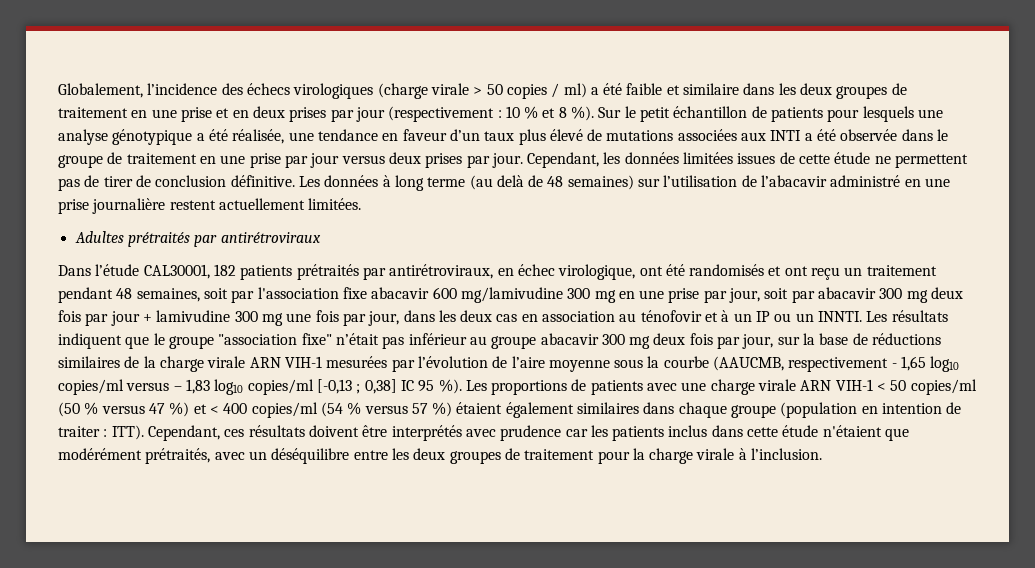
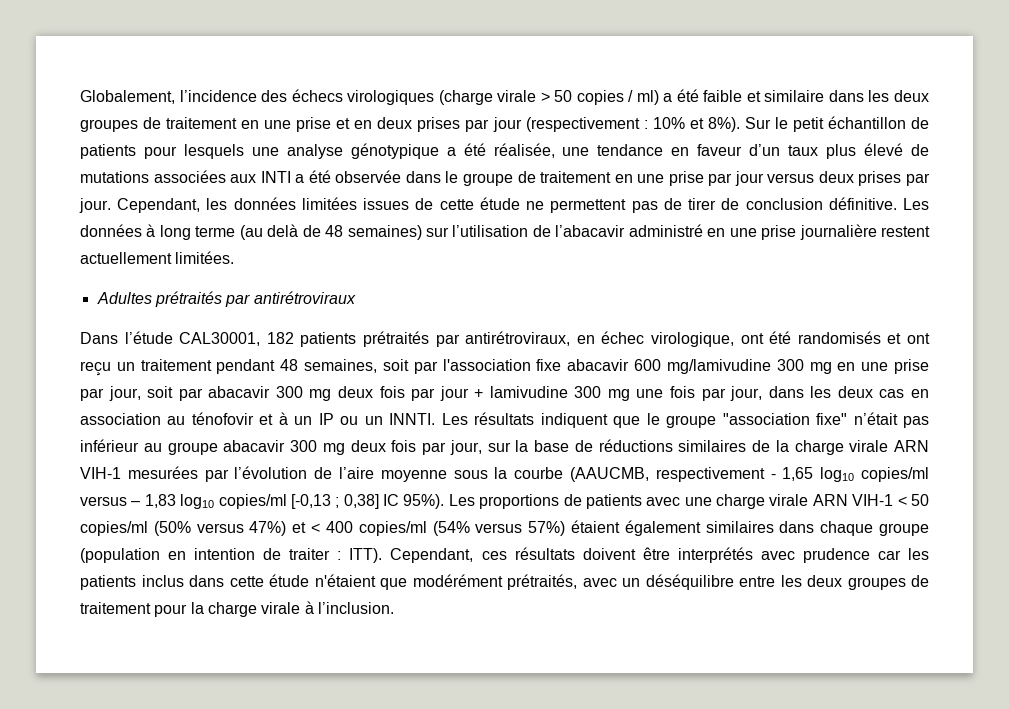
[505,106,595,121] 10 % et 8 %). -> [652,117,740,132] 10% et 8%).
[418,379,462,394] 95 %). -> [403,494,445,509] 95%).
[58,402,453,418] (50 % versus 47 %) et < 400 copies/ml (54 % versus 57 %) -> [153,521,566,536] (50% versus 47%) et < 400 copies/ml (54% versus 57%)

